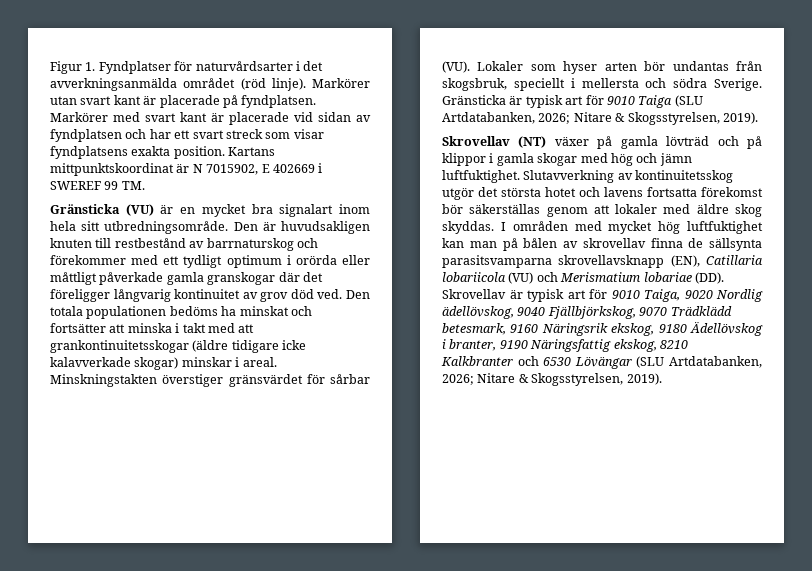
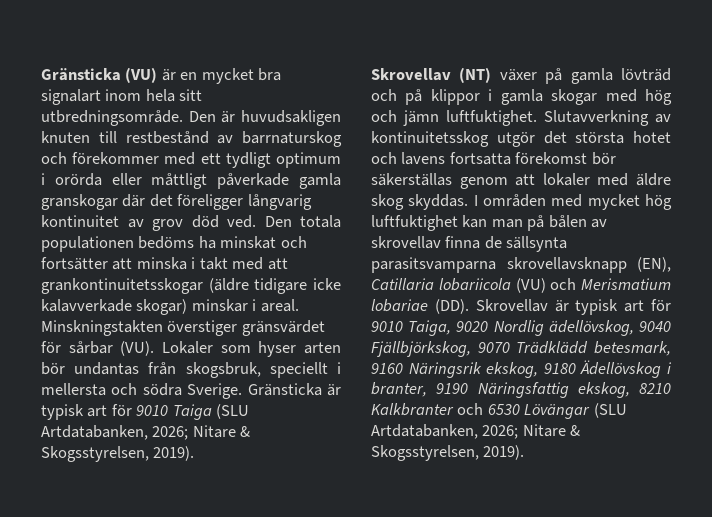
[50,61,324,74] [50,78,370,91] [50,95,317,108] [50,112,371,125] [50,129,324,142] [50,146,276,159] [50,163,323,176] [50,181,145,190] Figur 1. Fyndplatser för naturvårdsarter i det avverkningsanmälda området (röd linje). Markörer utan svart kant är placerade på fyndplatsen. Markörer med svart kant är placerade vid sidan av fyndplatsen och har ett svart streck som visar fyndplatsens exakta position. Kartans mittpunktskoordinat är N 7015902, E 402669 i SWEREF 99 TM. // -> (41, 74) none

